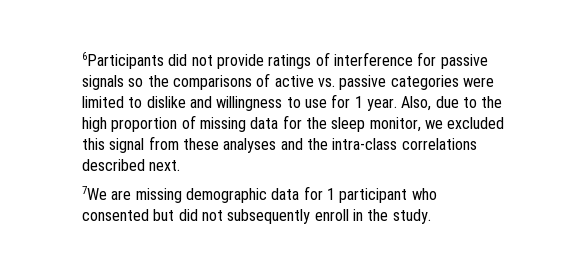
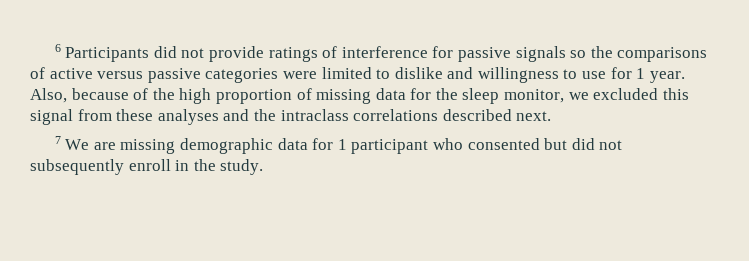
[82,52,164,69] 6Participants -> [54,44,150,62] 6 Participants
[317,78,335,87] vs. -> [97,71,144,79] versus
[435,96,477,108] due to -> [71,88,149,100] because of
[332,138,398,150] intra-class -> [280,109,349,121] intraclass
[82,186,107,200] 7We -> [54,136,90,150] 7 We

